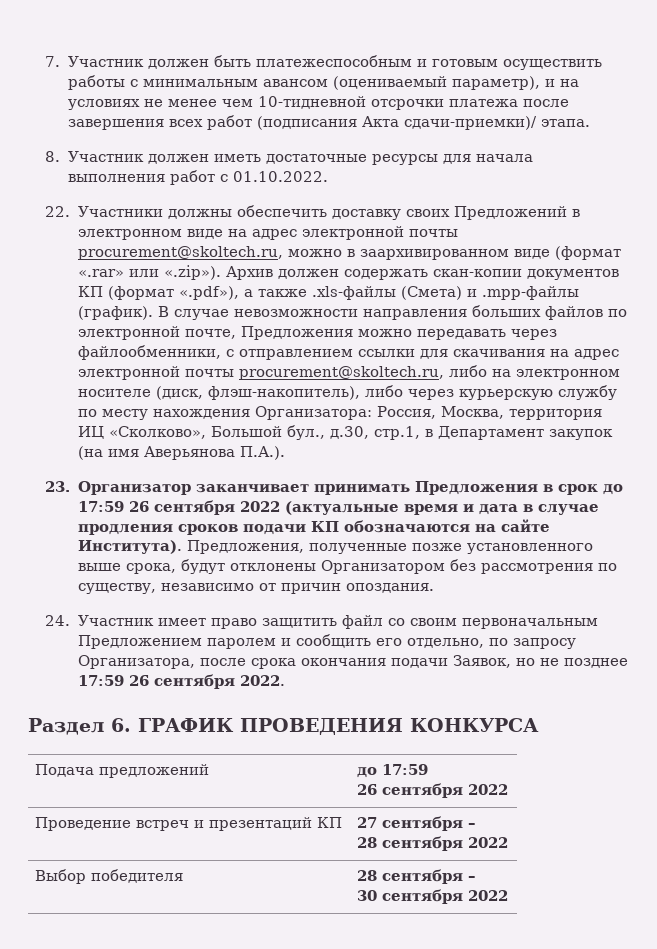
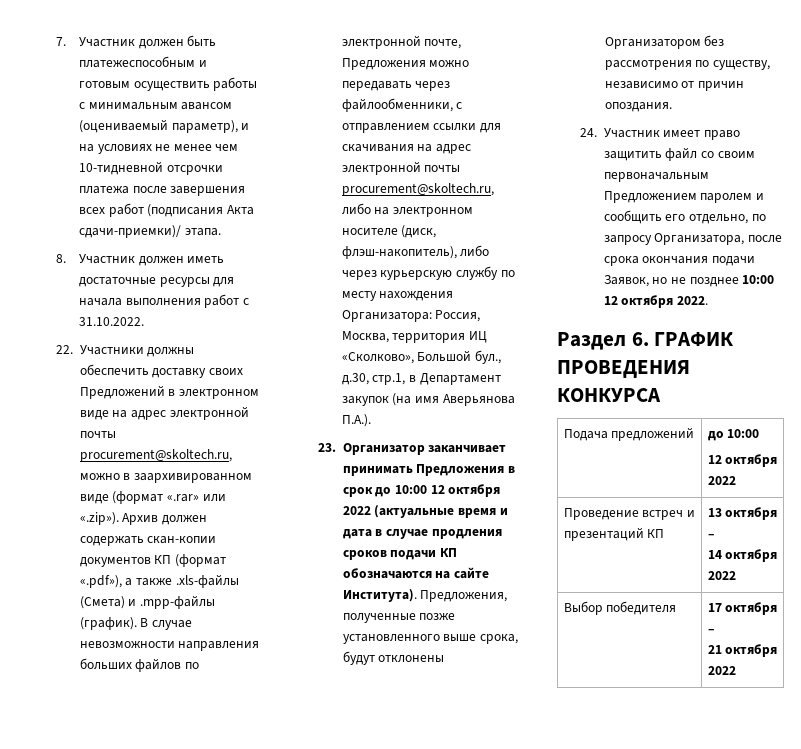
[232,171,328,182] 01.10.2022. -> [78,317,144,326] 31.10.2022.
[77,500,235,515] 17:59 26 сентября -> [394,484,501,497] 10:00 12 октября
[77,674,235,689] 17:59 26 сентября -> [742,275,775,284] [603,295,674,308] 10:00 12 октября
[381,764,428,775] [356,783,463,798] 17:59 // 26 сентября -> [727,429,760,438] [707,454,778,467] 10:00 // 12 октября
[356,816,476,831] [356,836,463,851] 27 сентября – // 28 сентября -> [707,507,778,520] [707,534,714,538] [707,549,778,562] 13 октября – // 14 октября
[356,869,476,884] [356,889,463,904] 28 сентября – // 30 сентября -> [707,602,778,615] [707,629,714,633] [707,644,778,657] 17 октября – // 21 октября

